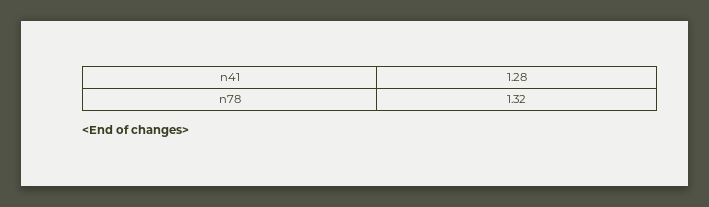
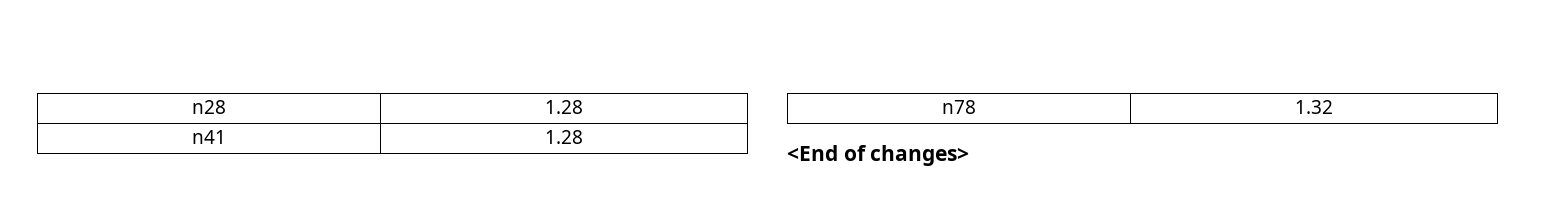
(219, 77) none -> [192,100,226,114] [545,100,583,114] n28 | 1.28 //

